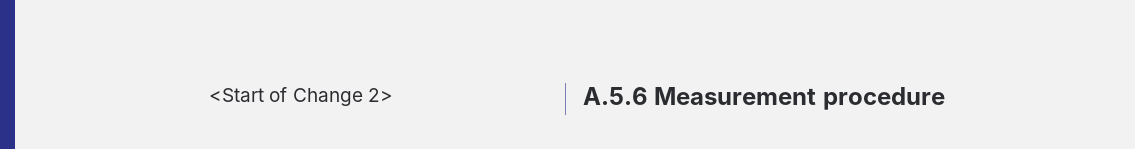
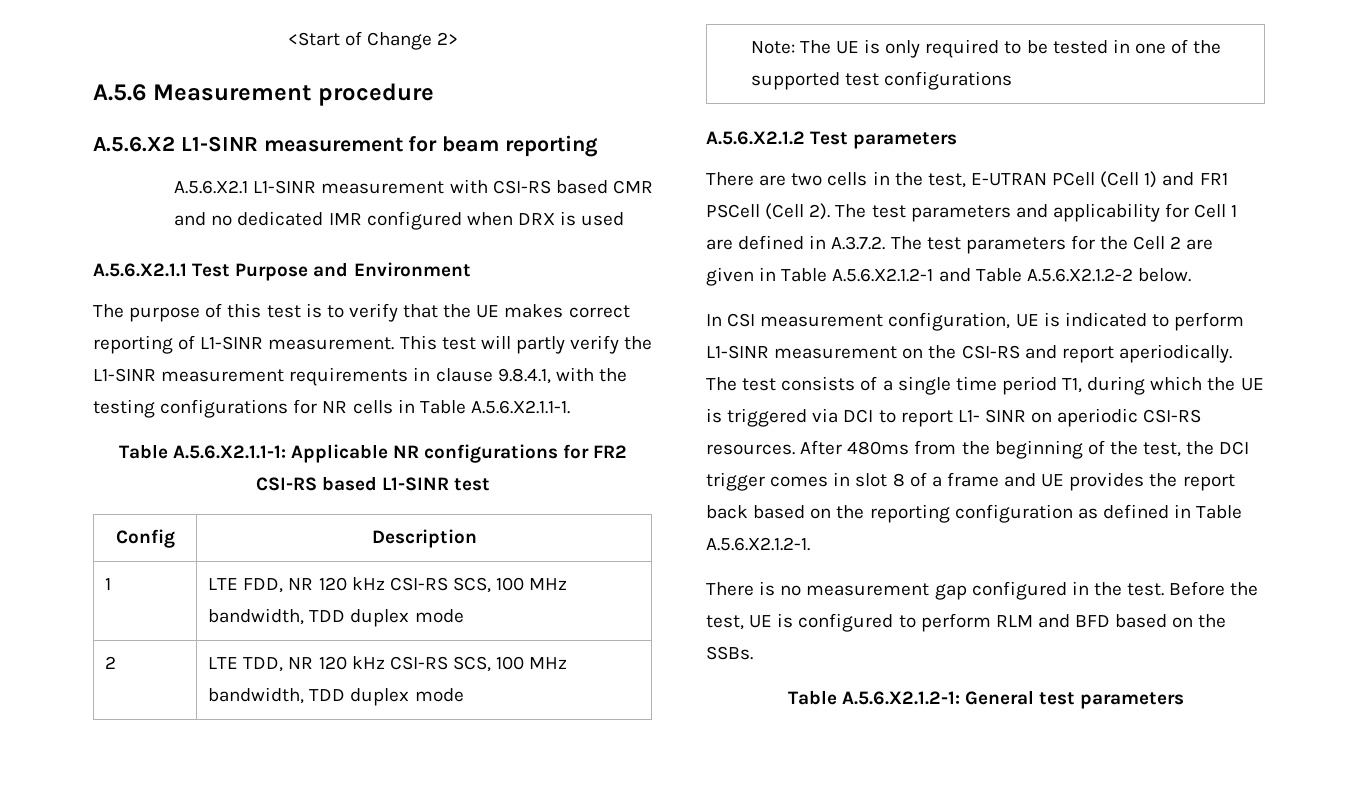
(945, 98) none -> [93,135,599,157] [174,179,653,194] [174,211,625,230] [93,262,471,281] [93,303,630,322] [93,335,653,354] [93,367,627,386] [93,399,570,418] [118,444,628,463] [255,476,491,491] [115,529,175,548] [371,529,477,548] [105,578,112,590] [208,577,568,593] [208,608,464,627] [105,656,117,669] [208,656,568,672] [208,687,464,706] [750,39,1222,58] [750,71,1012,90] [706,131,958,149] [706,171,1228,188] [706,203,1238,222] [706,235,1214,254] [706,267,1191,286] [706,312,1245,331] [706,344,1232,363] [706,376,1264,395] [706,408,1202,427] [706,440,1250,459] [706,472,1235,491] [706,504,1243,523] [706,537,810,551] [706,581,1259,600] [706,613,1227,632] [706,646,753,660] [787,690,1185,709] // A.5.6.X2 L1-SINR measurement for beam reporting // A.5.6.X2.1 L1-SINR measurement with CSI-RS based CMR and no dedicated IMR configured when DRX is used // A.5.6.X2.1.1 Test Purpose and Environment // The purpose of this test is to verify that the UE makes correct reporting of L1-SINR measurement. This test will partly verify the L1-SINR measurement requirements in clause 9.8.4.1, with the testing configurations for NR cells in Table A.5.6.X2.1.1-1. // Table A.5.6.X2.1.1-1: Applicable NR configurations for FR2 CSI-RS based L1-SINR test // Config | Description // 1 | LTE FDD, NR 120 kHz CSI-RS SCS, 100 MHz bandwidth, TDD duplex mode // 2 | LTE TDD, NR 120 kHz CSI-RS SCS, 100 MHz bandwidth, TDD duplex mode // Note: The UE is only required to be tested in one of the supported test configurations // A.5.6.X2.1.2 Test parameters // There are two cells in the test, E-UTRAN PCell (Cell 1) and FR1 PSCell (Cell 2). The test parameters and applicability for Cell 1 are defined in A.3.7.2. The test parameters for the Cell 2 are given in Table A.5.6.X2.1.2-1 and Table A.5.6.X2.1.2-2 below. // In CSI measurement configuration, UE is indicated to perform L1-SINR measurement on the CSI-RS and report aperiodically. The test consists of a single time period T1, during which the UE is triggered via DCI to report L1- SINR on aperiodic CSI-RS resources. After 480ms from the beginning of the test, the DCI trigger comes in slot 8 of a frame and UE provides the report back based on the reporting configuration as defined in Table A.5.6.X2.1.2-1. // There is no measurement gap configured in the test. Before the test, UE is configured to perform RLM and BFD based on the SSBs. // Table A.5.6.X2.1.2-1: General test parameters

